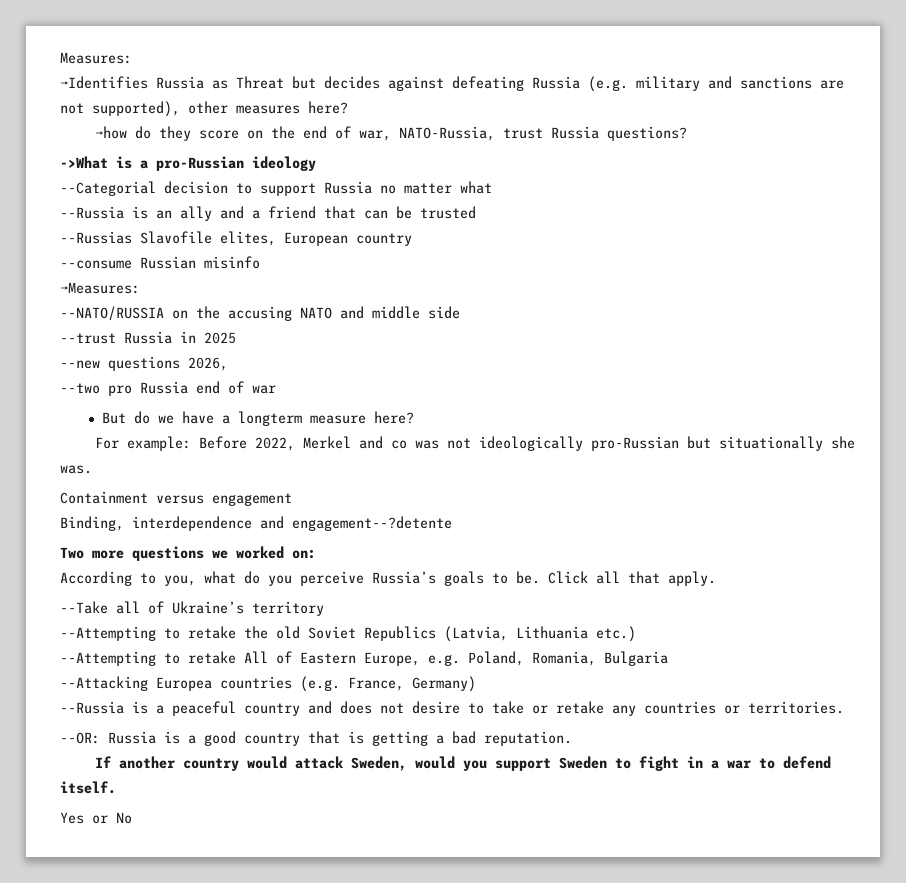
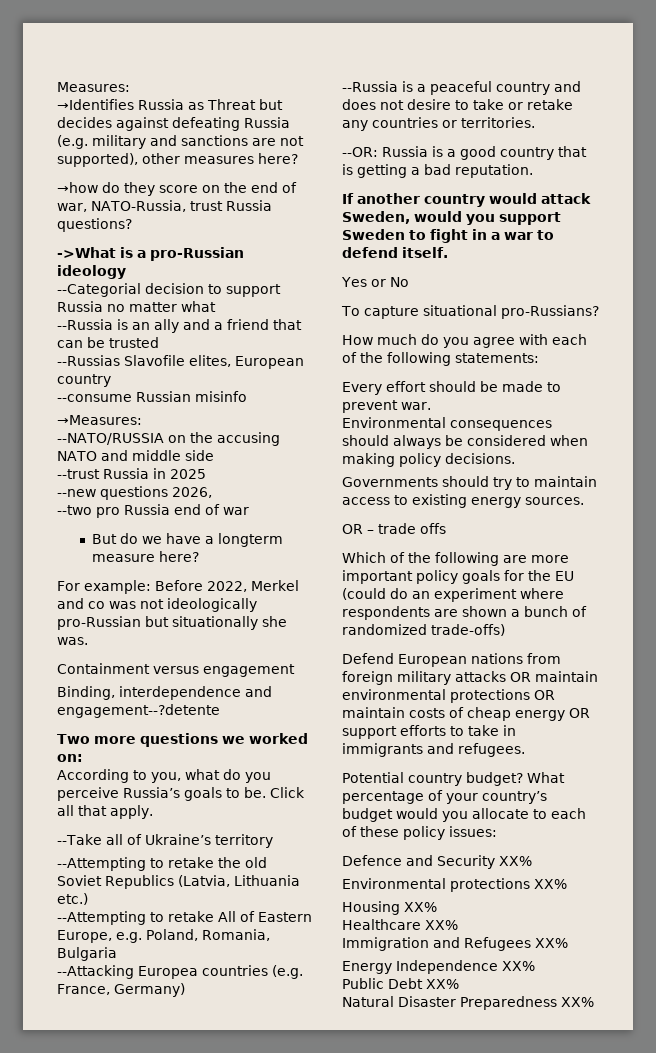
(132, 818) none -> [341,305,599,319] [342,334,587,348] [342,352,539,366] [342,381,561,395] [342,400,431,413] [342,417,552,431] [342,435,588,449] [342,453,515,467] [342,476,597,490] [342,494,584,508] [342,523,446,534] [342,552,569,566] [342,570,574,584] [342,588,564,602] [342,606,587,620] [342,624,505,636] [342,653,561,667] [342,671,598,685] [342,689,555,703] [342,707,590,721] [342,725,516,739] [342,743,525,757] [342,772,565,786] [342,790,547,804] [342,808,586,822] [342,826,497,840] [342,855,532,869] [342,878,567,892] [342,901,437,915] [342,919,458,930] [342,937,568,951] [342,960,535,974] [342,978,459,989] [342,996,594,1010] // To capture situational pro-Russians? // How much do you agree with each of the following statements: // Every effort should be made to prevent war. // Environmental consequences should always be considered when making policy decisions. // Governments should try to maintain access to existing energy sources. // OR – trade offs // Which of the following are more important policy goals for the EU (could do an experiment where respondents are shown a bunch of randomized trade-offs) // Defend European nations from foreign military attacks OR maintain environmental protections OR maintain costs of cheap energy OR support efforts to take in immigrants and refugees. // Potential country budget? What percentage of your country’s budget would you allocate to each of these policy issues: // Defence and Security XX% // Environmental protections XX% // Housing XX% // Healthcare XX% // Immigration and Refugees XX% // Energy Independence XX% // Public Debt XX% // Natural Disaster Preparedness XX%

